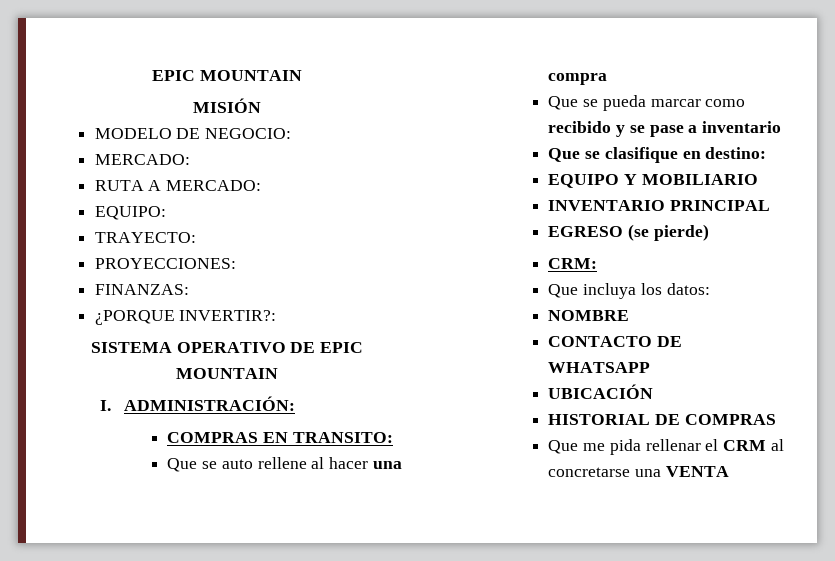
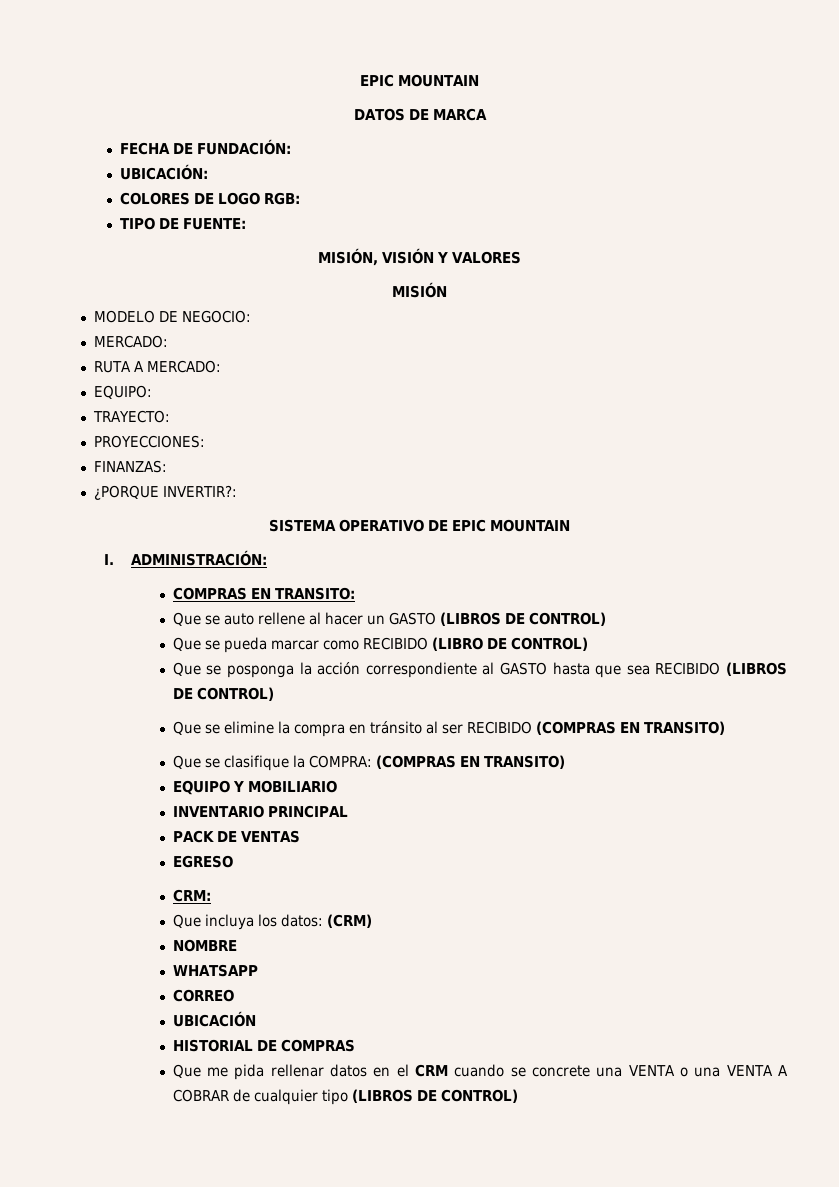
[152,70,302,81] EPIC MOUNTAIN -> [360,74,480,87] [353,108,487,121] [120,139,292,155] [120,164,209,180] [120,192,301,205] [120,217,247,230] [318,248,522,266] EPIC MOUNTAIN // DATOS DE MARCA // FECHA DE FUNDACIÓN: // UBICACIÓN: // COLORES DE LOGO RGB: // TIPO DE FUENTE: // MISIÓN, VISIÓN Y VALORES
[372,461,402,469] [548,73,608,85] una compra -> [366,612,606,626] un GASTO (LIBROS DE CONTROL)
[548,121,782,137] [548,147,767,163] recibido y se pase a inventario // Que se clasifique en destino: -> [362,637,588,651] [172,662,787,678] [172,687,274,701] [172,721,725,737] [172,755,565,771] RECIBIDO (LIBRO DE CONTROL) // Que se posponga la acción correspondiente al GASTO hasta que sea RECIBIDO (LIBROS DE CONTROL) // Que se elimine la compra en tránsito al ser RECIBIDO (COMPRAS EN TRANSITO) // Que se clasifique la COMPRA: (COMPRAS EN TRANSITO)
(771, 205) none -> [172,830,300,843] // PACK DE VENTAS
[628,224,709,241] (se pierde) -> (233, 861) none
(710, 289) none -> [326,914,372,928] (CRM)
[548,336,683,347] CONTACTO DE -> (237, 945) none
(651, 367) none -> [172,989,234,1002] // CORREO
[705,439,784,451] [548,466,729,477] el CRM al concretarse una VENTA -> [330,1064,788,1077] [172,1089,518,1105] datos en el CRM cuando se concrete una VENTA o una VENTA A COBRAR de cualquier tipo (LIBROS DE CONTROL)

